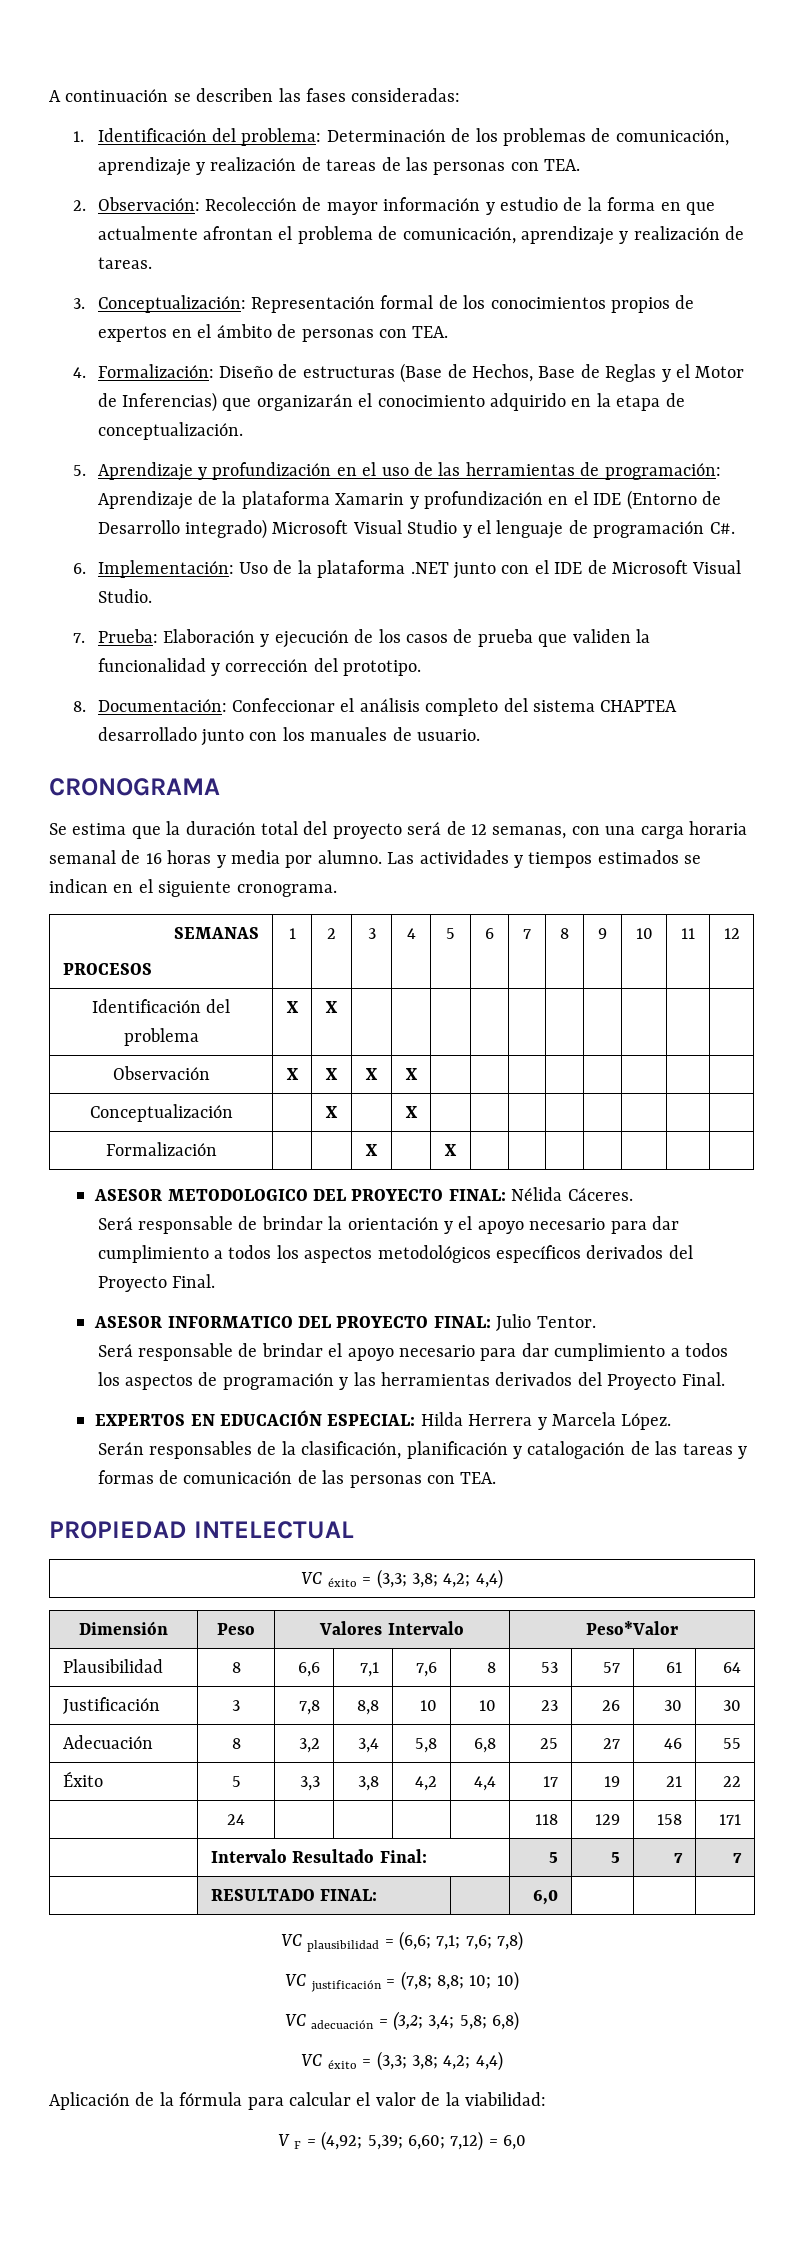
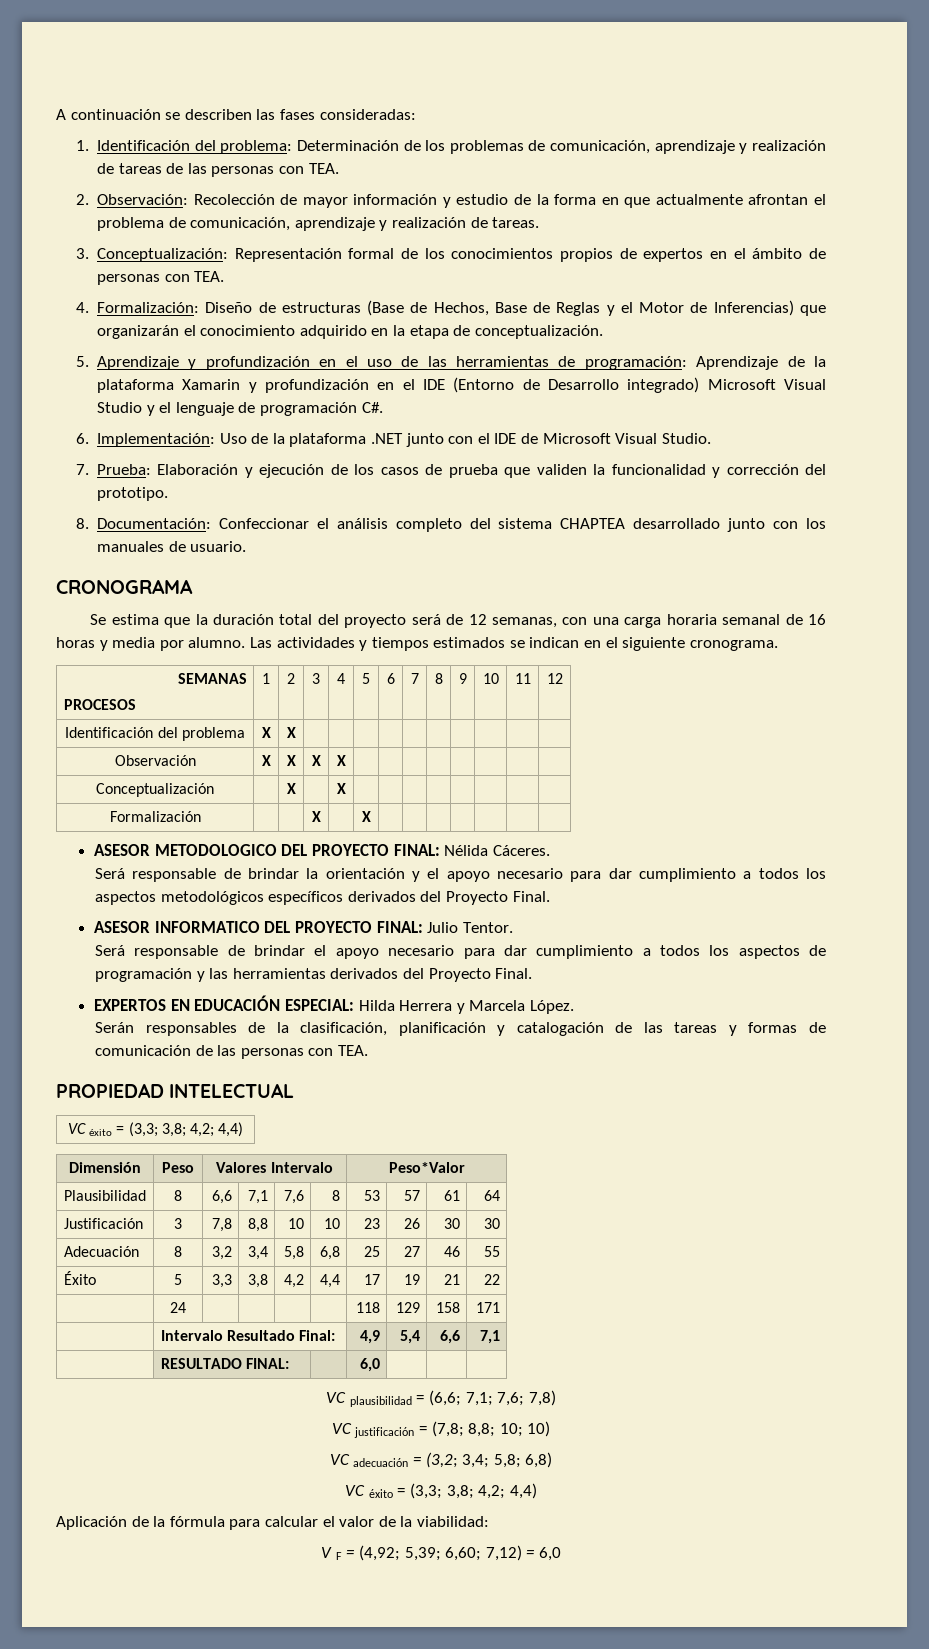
[549,1852,559,1863] [611,1852,621,1863] [674,1853,684,1863] [733,1853,743,1863] 5 | 5 | 7 | 7 -> [359,1330,380,1344] [399,1330,420,1344] [439,1330,460,1344] [479,1330,500,1344] 4,9 | 5,4 | 6,6 | 7,1

